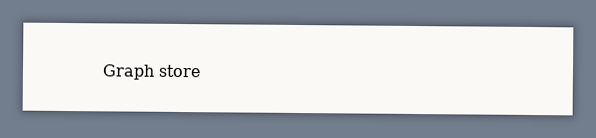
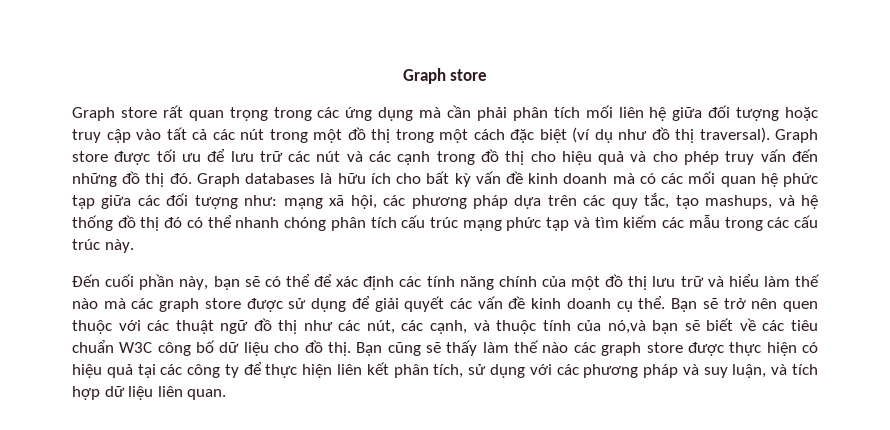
[102,64,201,80] Graph store -> [402,68,488,84] [72,105,818,121] [72,127,818,143] [72,149,819,165] [72,171,819,187] [72,193,819,209] [72,215,819,231] [72,239,134,253] [72,274,820,290] [72,296,819,312] [72,318,818,334] [72,340,819,356] [72,362,818,378] [72,386,227,400] Graph store // Graph store rất quan trọng trong các ứng dụng mà cần phải phân tích mối liên hệ giữa đối tượng hoặc truy cập vào tất cả các nút trong một đồ thị trong một cách đặc biệt (ví dụ như đồ thị traversal). Graph store được tối ưu để lưu trữ các nút và các cạnh trong đồ thị cho hiệu quả và cho phép truy vấn đến những đồ thị đó. Graph databases là hữu ích cho bất kỳ vấn đề kinh doanh mà có các mối quan hệ phức tạp giữa các đối tượng như: mạng xã hội, các phương pháp dựa trên các quy tắc, tạo mashups, và hệ thống đồ thị đó có thể nhanh chóng phân tích cấu trúc mạng phức tạp và tìm kiếm các mẫu trong các cấu trúc này. // Đến cuối phần này, bạn sẽ có thể để xác định các tính năng chính của một đồ thị lưu trữ và hiểu làm thế nào mà các graph store được sử dụng để giải quyết các vấn đề kinh doanh cụ thể. Bạn sẽ trở nên quen thuộc với các thuật ngữ đồ thị như các nút, các cạnh, và thuộc tính của nó,và bạn sẽ biết về các tiêu chuẩn W3C công bố dữ liệu cho đồ thị. Bạn cũng sẽ thấy làm thế nào các graph store được thực hiện có hiệu quả tại các công ty để thực hiện liên kết phân tích, sử dụng với các phương pháp và suy luận, và tích hợp dữ liệu liên quan.

